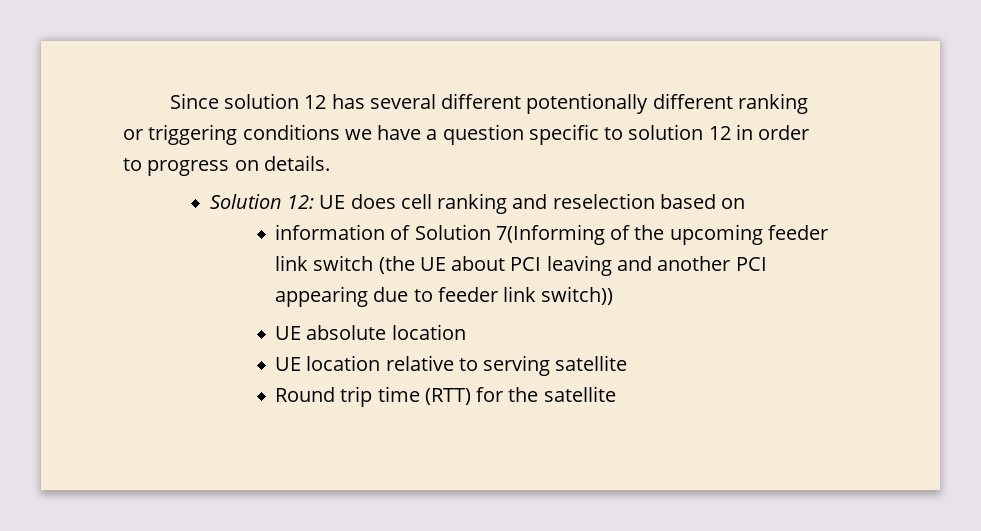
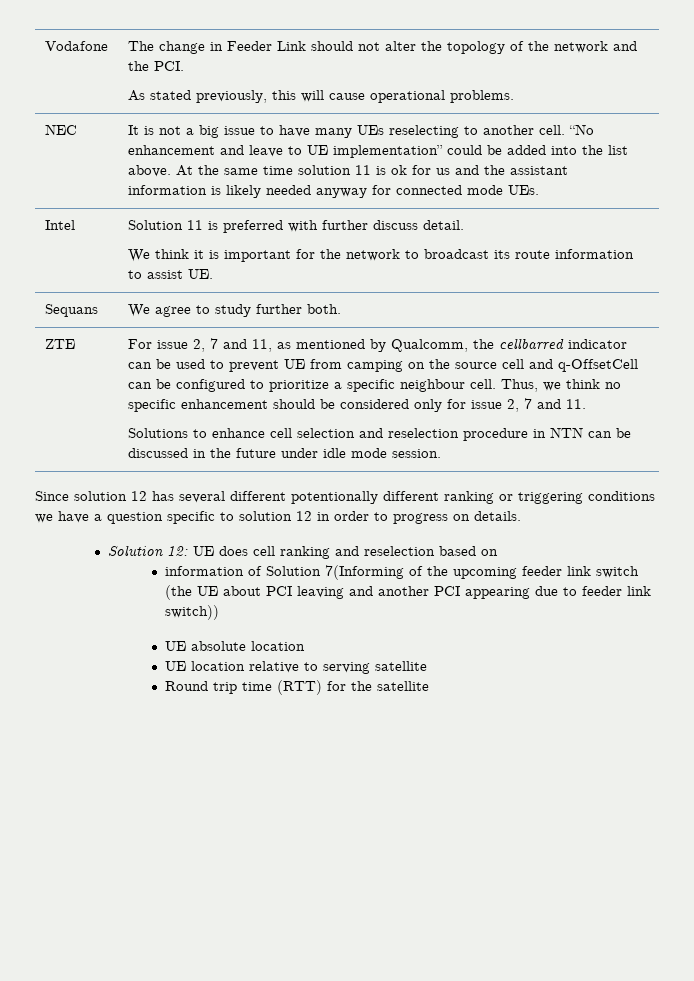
(169, 101) none -> [44,41,108,51] [127,41,637,54] [127,61,184,71] [127,90,514,103] [44,124,77,135] [127,124,594,138] [127,145,628,158] [127,165,568,177] [127,185,539,198] [44,220,75,230] [127,220,464,233] [127,249,634,262] [127,269,213,279] [44,304,98,317] [127,304,341,317] [44,339,75,349] [127,338,627,352] [127,359,638,372] [127,379,621,392] [127,398,586,412] [127,427,631,441] [127,448,441,458] Vodafone | The change in Feeder Link should not alter the topology of the network and the PCI. // As stated previously, this will cause operational problems. // NEC | It is not a big issue to have many UEs reselecting to another cell. “No enhancement and leave to UE implementation” could be added into the list above. At the same time solution 11 is ok for us and the assistant information is likely needed anyway for connected mode UEs. // Intel | Solution 11 is preferred with further discuss detail. // We think it is important for the network to broadcast its route information to assist UE. // Sequans | We agree to study further both. // ZTE | For issue 2, 7 and 11, as mentioned by Qualcomm, the cellbarred indicator can be used to prevent UE from camping on the source cell and q-OffsetCell can be configured to prioritize a specific neighbour cell. Thus, we think no specific enhancement should be considered only for issue 2, 7 and 11. // Solutions to enhance cell selection and reselection procedure in NTN can be discussed in the future under idle mode session. //

